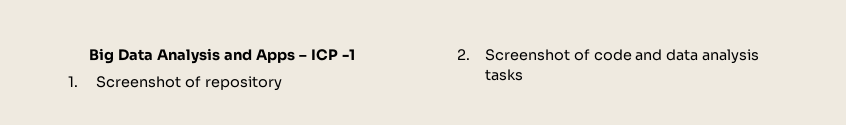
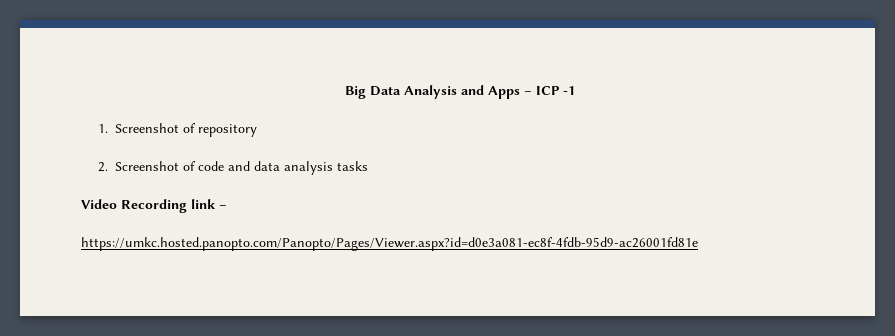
(523, 75) none -> [81,199,227,213] [81,237,698,251] // Video Recording link – // https://umkc.hosted.panopto.com/Panopto/Pages/Viewer.aspx?id=d0e3a081-ec8f-4fdb-95d9-ac26001fd81e

